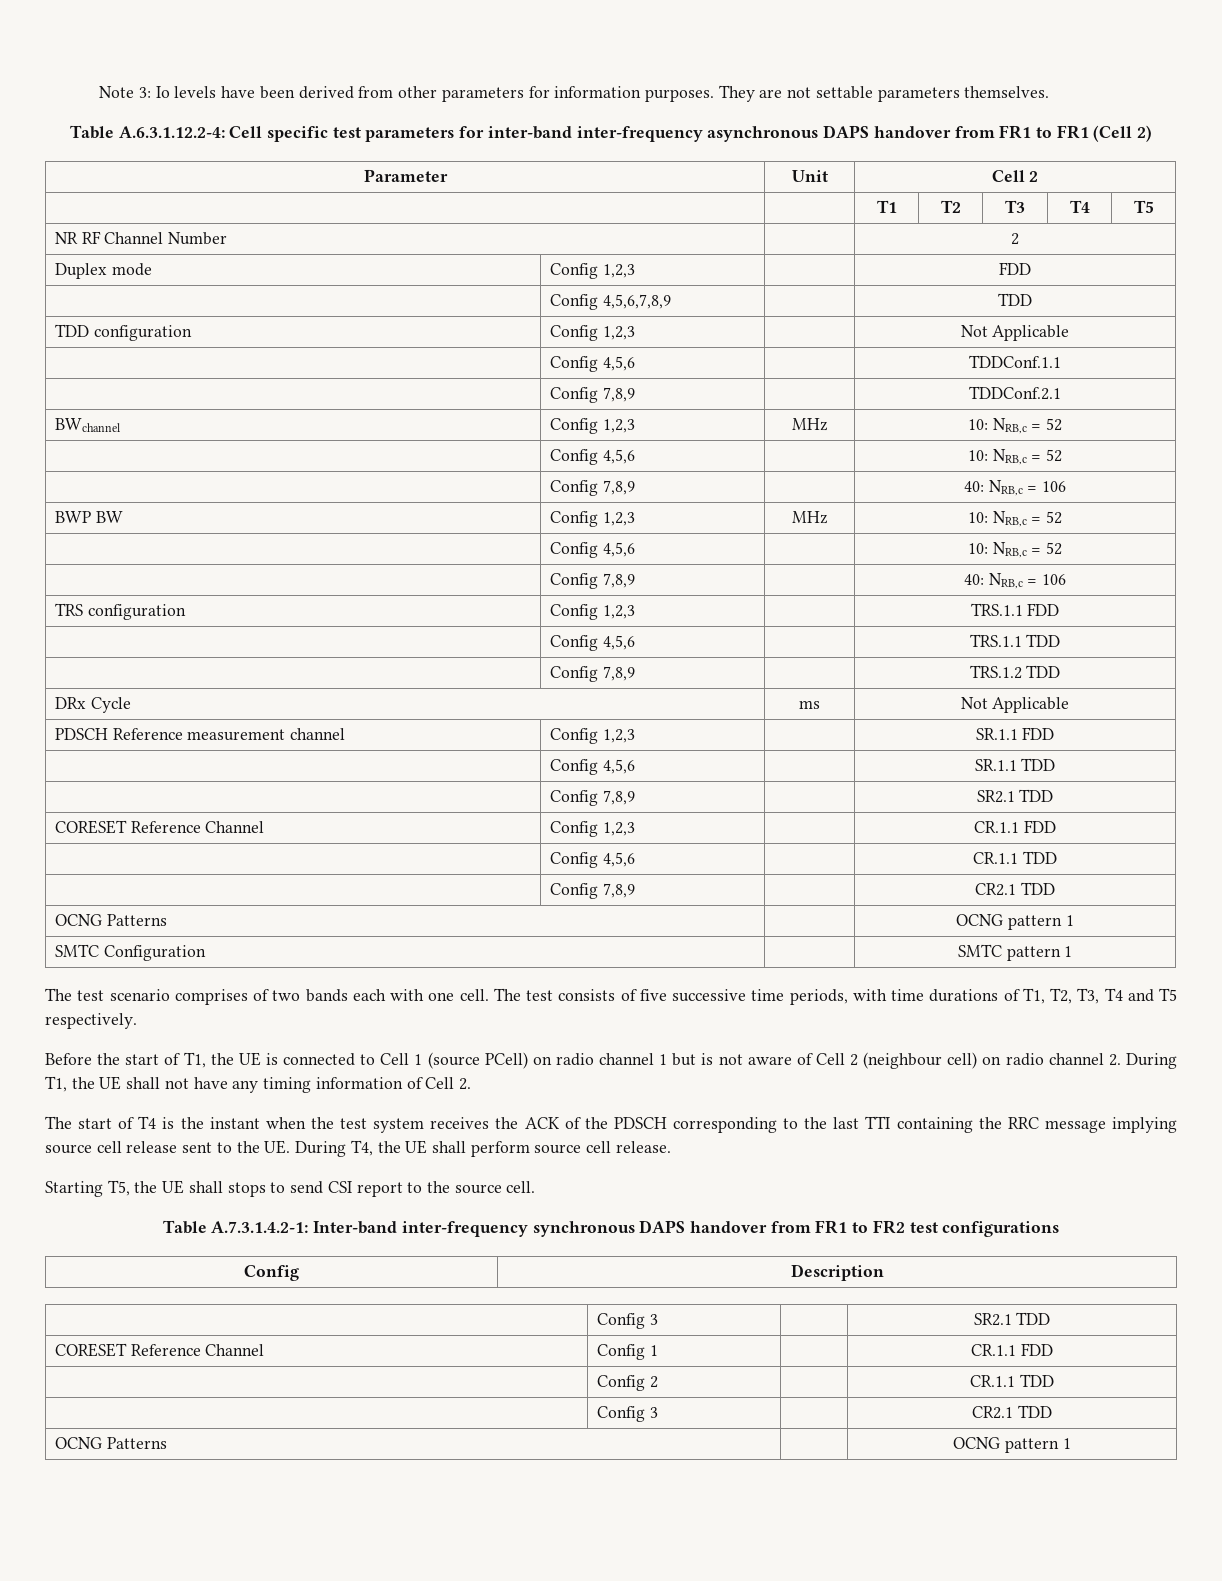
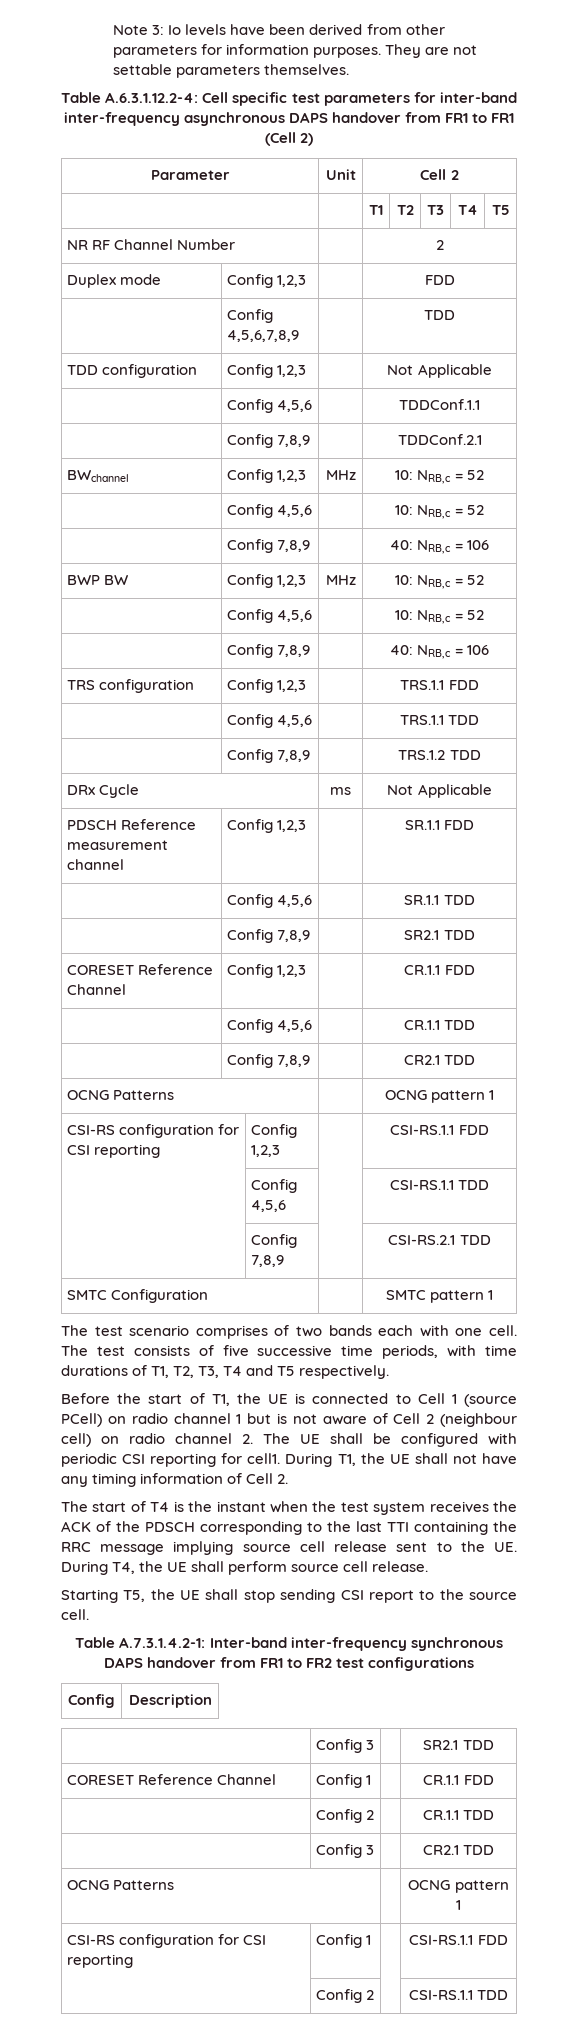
(1074, 920) none -> [67,1124,240,1138] [67,1144,161,1158] [251,1124,298,1138] [251,1145,281,1157] [390,1125,489,1135] [251,1179,298,1193] [251,1200,287,1212] [389,1180,490,1190] [251,1234,298,1248] [251,1255,285,1267] [388,1235,491,1245] // CSI-RS configuration for CSI reporting | Config 1,2,3 | | CSI-RS.1.1 FDD // | Config 4,5,6 | | CSI-RS.1.1 TDD // | Config 7,8,9 | | CSI-RS.2.1 TDD
(1121, 1060) none -> [263,1433,517,1447] [61,1453,281,1467] The UE shall be configured with periodic CSI reporting for cell1.
[227,1181,324,1197] stops to send -> [243,1589,336,1603] stop sending
(1071, 1443) none -> [67,1934,267,1948] [67,1954,134,1968] [316,1934,372,1948] [409,1935,508,1945] [316,1989,375,2003] [408,1990,509,2000] // CSI-RS configuration for CSI reporting | Config 1 | | CSI-RS.1.1 FDD // | Config 2 | | CSI-RS.1.1 TDD

